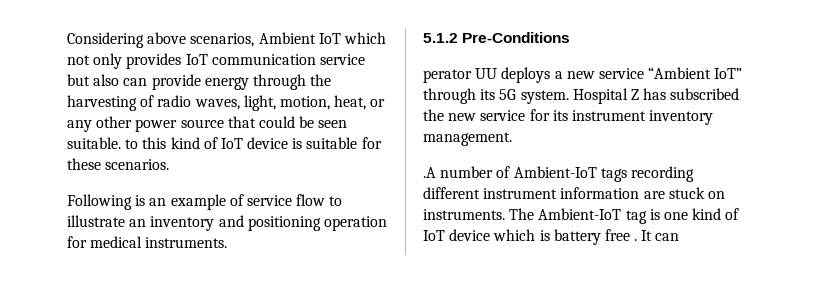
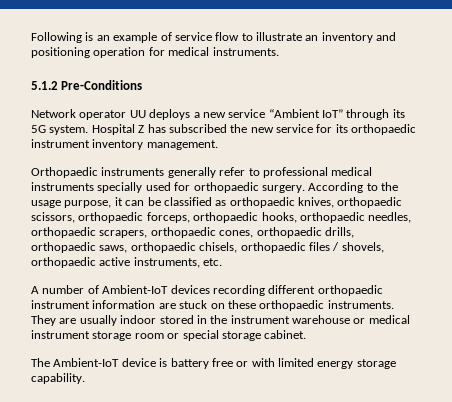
[67,32,386,48] [67,53,365,69] [67,74,332,90] [67,95,386,111] [67,116,348,132] [67,137,382,149] [67,158,170,170] Considering above scenarios, Ambient IoT which not only provides IoT communication service but also can provide energy through the harvesting of radio waves, light, motion, heat, or any other power source that could be seen suitable. to this kind of IoT device is suitable for these scenarios. // -> (31, 37) none
[423,69,472,83] perator -> [31,109,127,120] Network operator
(568, 115) none -> [351,124,417,135] orthopaedic
[423,167,436,178] .A -> [31,167,373,178] [31,182,398,193] [31,197,403,208] [31,212,412,223] [31,227,354,238] [31,242,384,253] [31,257,223,268] [31,286,39,294] Orthopaedic instruments generally refer to professional medical instruments specially used for orthopaedic surgery. According to the usage purpose, it can be classified as orthopaedic knives, orthopaedic scissors, orthopaedic forceps, orthopaedic hooks, orthopaedic needles, orthopaedic scrapers, orthopaedic cones, orthopaedic drills, orthopaedic saws, orthopaedic chisels, orthopaedic files / shovels, orthopaedic active instruments, etc. // A
[600,168,627,182] tags -> [170,285,210,294] devices
(480, 193) none -> [317,285,383,296] orthopaedic
[423,208,740,224] [423,229,680,245] instruments. The Ambient-IoT tag is one kind of IoT device which is battery free . It can -> [227,300,394,311] [31,315,410,326] [31,330,307,341] [31,358,396,369] [31,373,85,384] these orthopaedic instruments. They are usually indoor stored in the instrument warehouse or medical instrument storage room or special storage cabinet. // The Ambient-IoT device is battery free or with limited energy storage capability.

